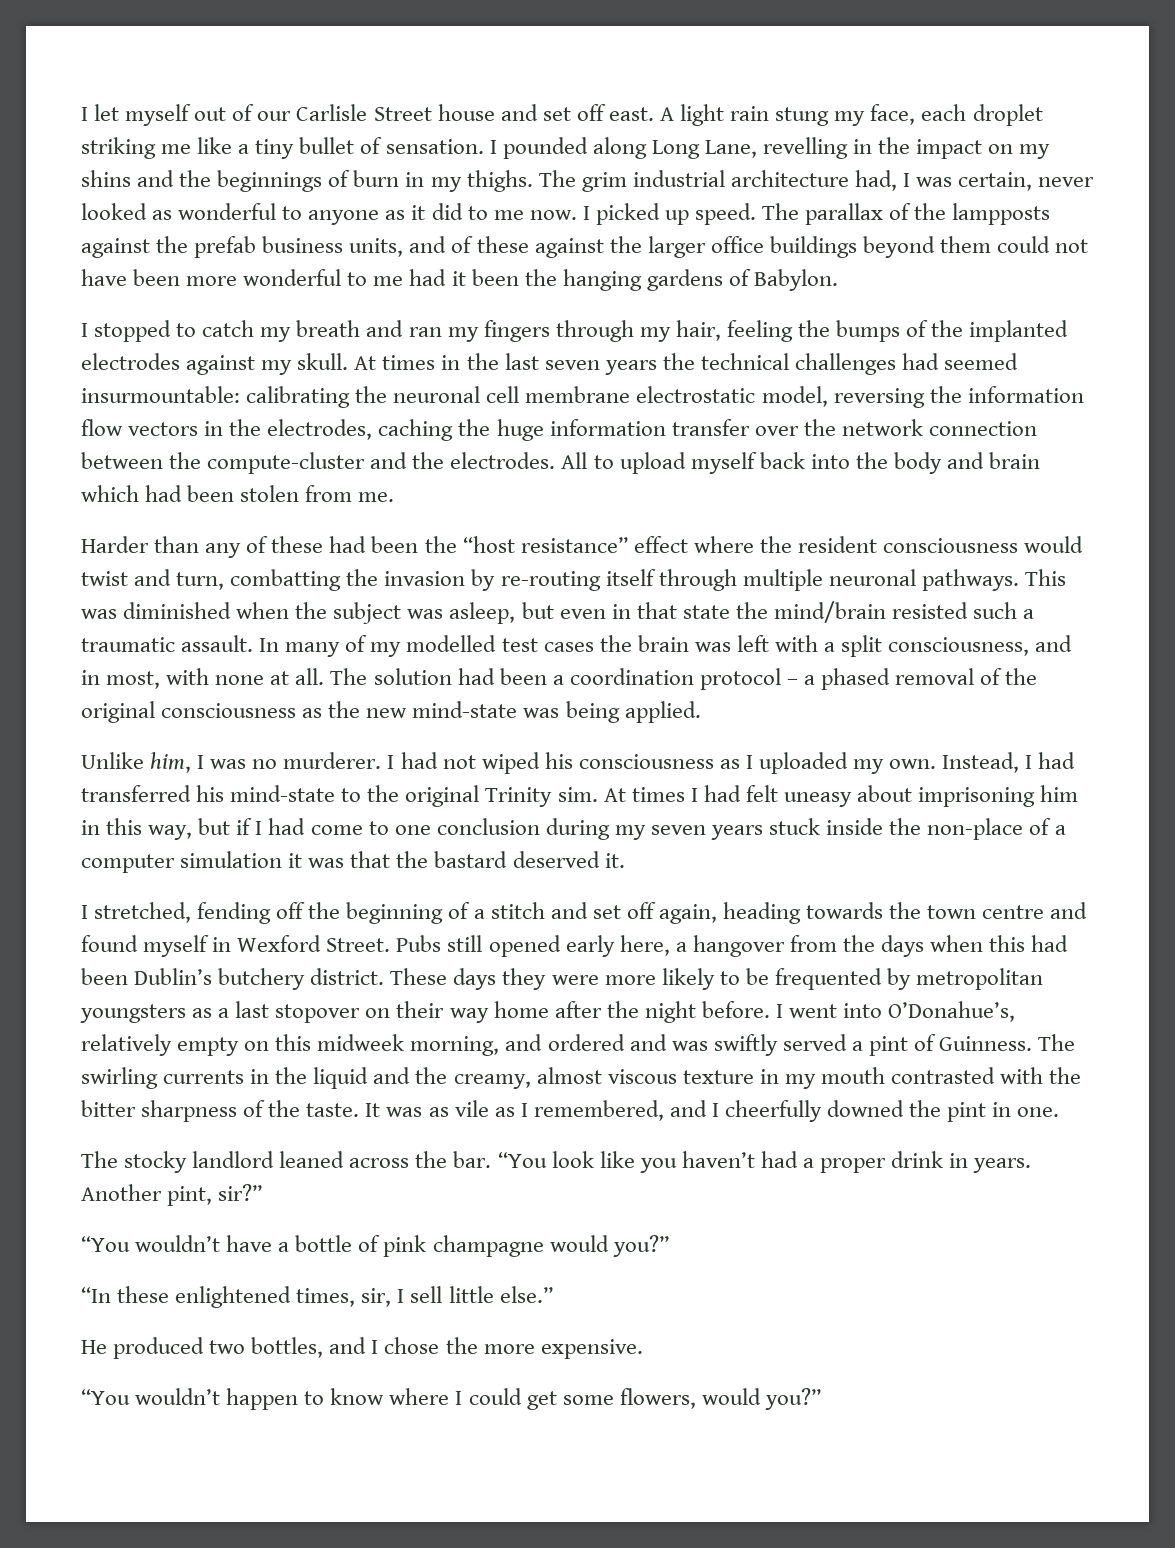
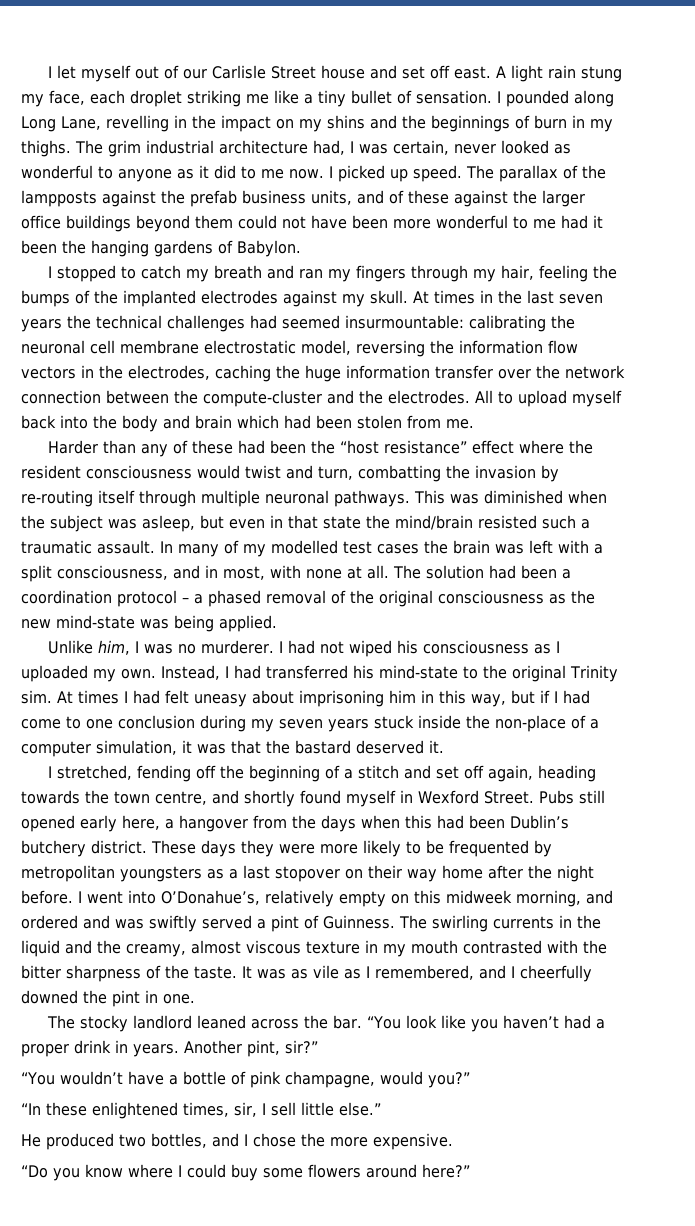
[180,851,283,868] simulation -> [96,740,177,755] simulation,
[982,902,1088,919] centre and -> [155,790,295,807] centre, and shortly
[432,1235,544,1257] champagne -> [284,1071,375,1088] champagne,
[81,1388,821,1410] “You wouldn’t happen to know where I could get some flowers, would you?” -> [21,1164,470,1181] “Do you know where I could buy some flowers around here?”

